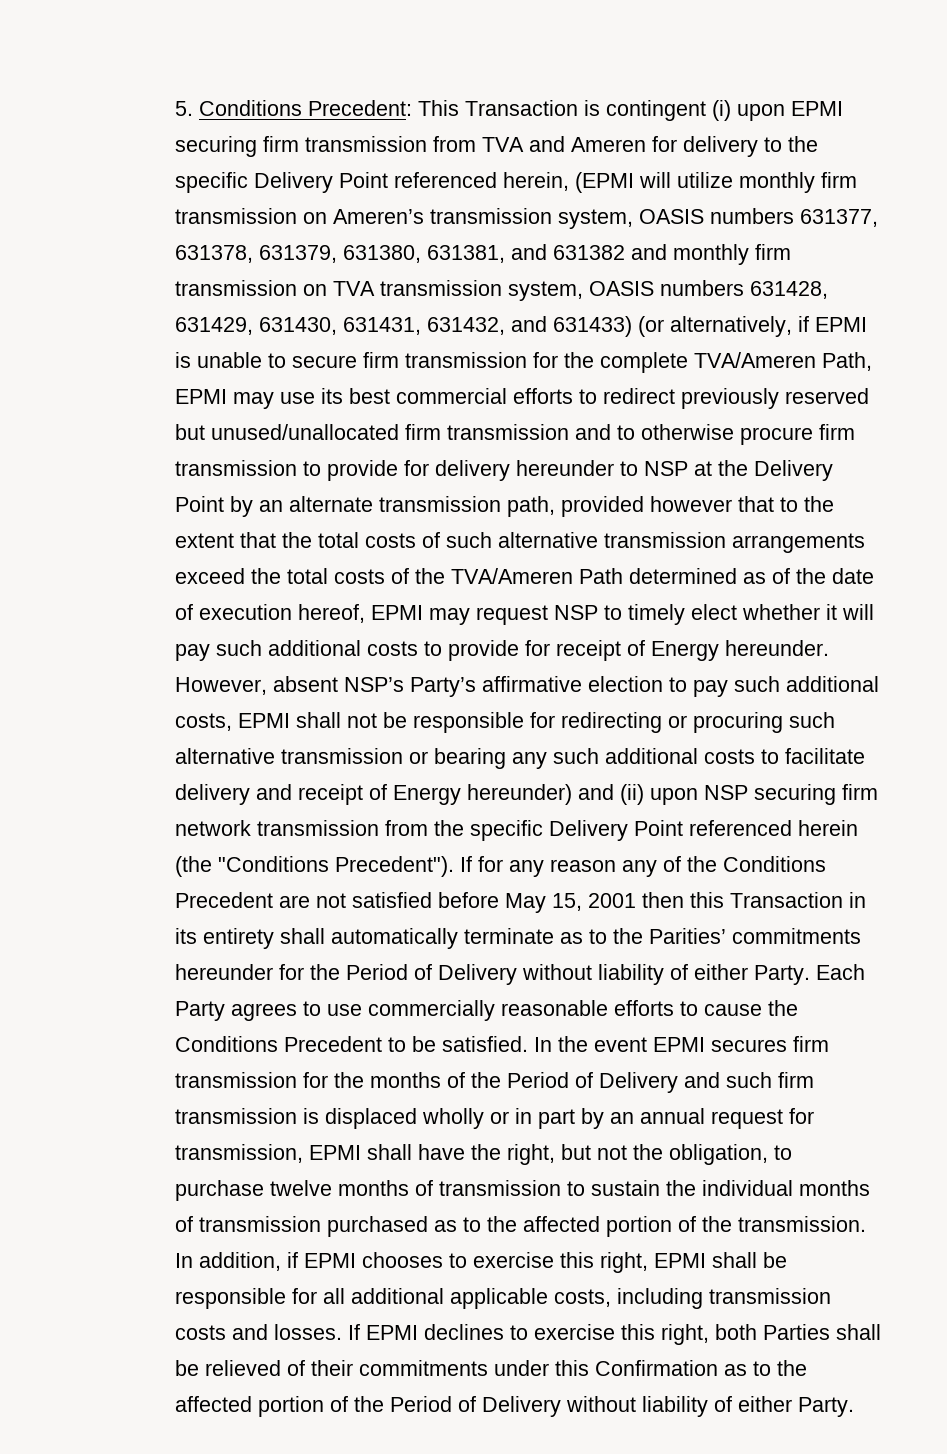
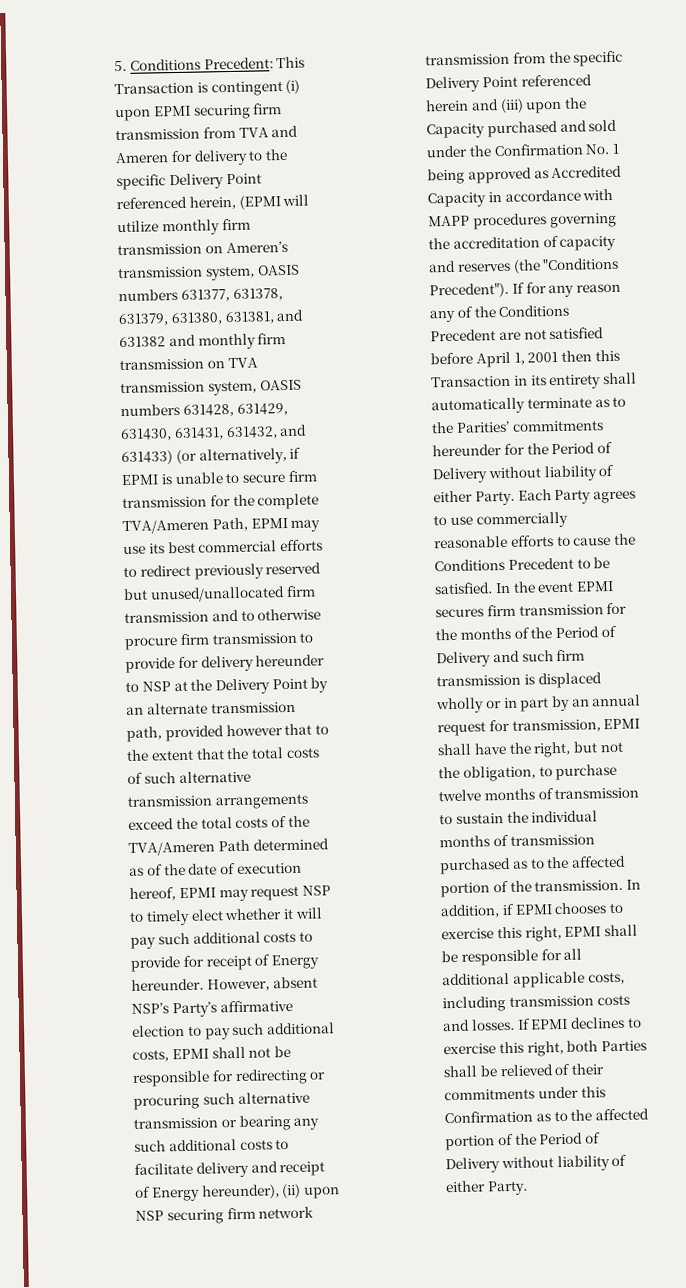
[467,784,615,805] hereunder) and -> [200,1184,280,1200] hereunder),
(859, 828) none -> [470,97,587,114] [426,119,618,139] [426,143,619,158] [427,165,623,185] [427,188,614,208] [428,212,617,230] [428,235,617,251] [428,260,511,273] and (iii) upon the Capacity purchased and sold under the Confirmation No. 1 being approved as Accredited Capacity in accordance with MAPP procedures governing the accreditation of capacity and reserves
[505,893,583,913] May 15, -> [475,351,525,368] April 1,

